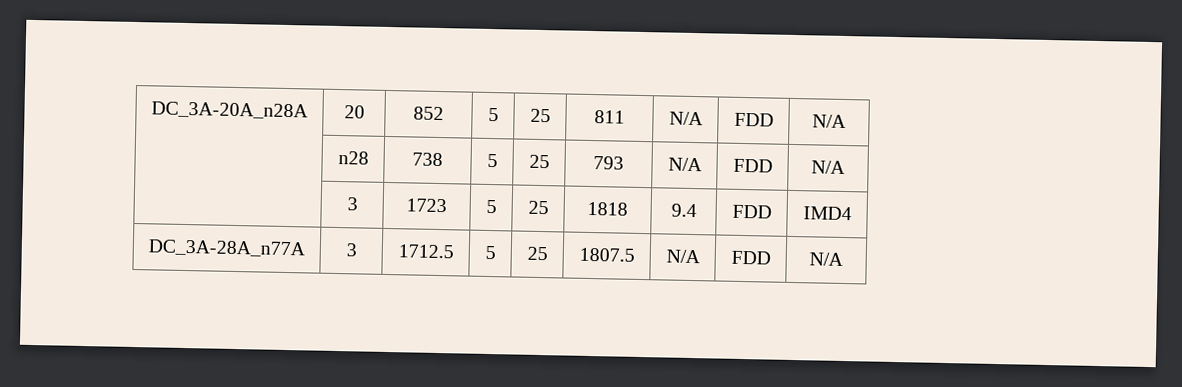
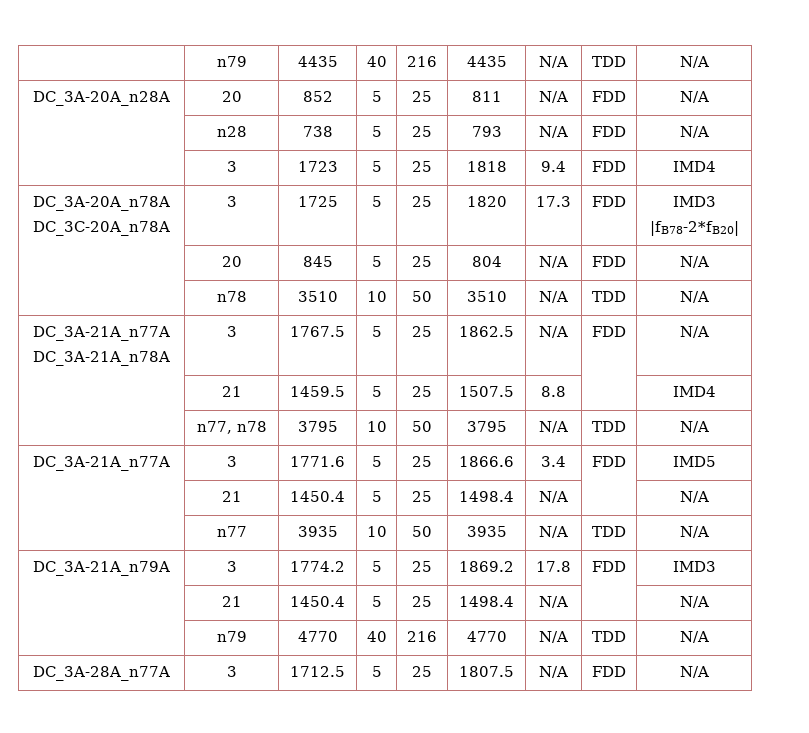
(151, 110) none -> [216,56,247,67] [297,56,338,67] [366,56,387,67] [407,56,437,67] [466,56,507,67] [539,56,568,68] [592,56,626,67] [679,56,709,68] | n79 | 4435 | 40 | 216 | 4435 | N/A | TDD | N/A //
(852, 213) none -> [33,196,170,211] [33,221,170,236] [226,196,237,207] [297,196,338,207] [371,196,382,207] [412,196,432,207] [466,196,507,207] [536,196,571,207] [592,196,626,207] [672,196,716,207] [649,221,739,236] [221,256,242,267] [302,256,333,267] [371,256,382,267] [412,256,432,267] [471,256,502,267] [539,256,568,268] [592,256,626,267] [679,256,709,268] [216,291,247,302] [297,291,338,302] [366,291,387,302] [412,291,432,302] [466,291,507,302] [539,291,568,303] [592,291,626,302] [679,291,709,303] [33,326,170,341] [33,351,170,366] [226,326,237,337] [290,326,345,337] [371,326,382,337] [412,326,432,337] [459,326,514,337] [539,326,568,338] [592,326,626,337] [679,326,709,338] [221,386,242,397] [290,386,345,397] [371,386,382,397] [412,386,432,397] [459,386,514,397] [541,386,566,397] [672,386,716,397] [196,421,267,434] [297,421,338,432] [366,421,387,432] [412,421,432,432] [466,421,507,432] [539,421,568,433] [592,421,626,432] [679,421,709,433] [33,456,170,471] [226,456,237,467] [290,456,345,467] [371,456,382,467] [412,456,432,467] [459,456,514,467] [541,456,566,467] [592,456,626,467] [672,456,716,467] [221,491,242,502] [290,491,345,502] [371,491,382,502] [412,491,432,502] [459,491,514,502] [539,491,568,503] [679,491,709,503] [216,526,247,537] [297,526,338,537] [366,526,387,537] [412,526,432,537] [466,526,507,537] [539,526,568,538] [592,526,626,537] [679,526,709,538] [33,561,170,576] [226,561,237,572] [290,561,345,572] [371,561,382,572] [412,561,432,572] [459,561,514,572] [536,561,571,572] [592,561,626,572] [672,561,716,572] [221,596,242,607] [290,596,345,607] [371,596,382,607] [412,596,432,607] [459,596,514,607] [539,596,568,608] [679,596,709,608] [216,631,247,642] [297,631,338,642] [366,631,387,642] [407,631,437,642] [466,631,507,642] [539,631,568,643] [592,631,626,642] [679,631,709,643] // DC_3A-20A_n78A // DC_3C-20A_n78A | 3 | 1725 | 5 | 25 | 1820 | 17.3 | FDD | IMD3 // |fB78-2*fB20| // | 20 | 845 | 5 | 25 | 804 | N/A | FDD | N/A // | n78 | 3510 | 10 | 50 | 3510 | N/A | TDD | N/A // DC_3A-21A_n77A // DC_3A-21A_n78A | 3 | 1767.5 | 5 | 25 | 1862.5 | N/A | FDD | N/A // | 21 | 1459.5 | 5 | 25 | 1507.5 | 8.8 | | IMD4 // | n77, n78 | 3795 | 10 | 50 | 3795 | N/A | TDD | N/A // DC_3A-21A_n77A | 3 | 1771.6 | 5 | 25 | 1866.6 | 3.4 | FDD | IMD5 // | 21 | 1450.4 | 5 | 25 | 1498.4 | N/A | | N/A // | n77 | 3935 | 10 | 50 | 3935 | N/A | TDD | N/A // DC_3A-21A_n79A | 3 | 1774.2 | 5 | 25 | 1869.2 | 17.8 | FDD | IMD3 // | 21 | 1450.4 | 5 | 25 | 1498.4 | N/A | | N/A // | n79 | 4770 | 40 | 216 | 4770 | N/A | TDD | N/A

